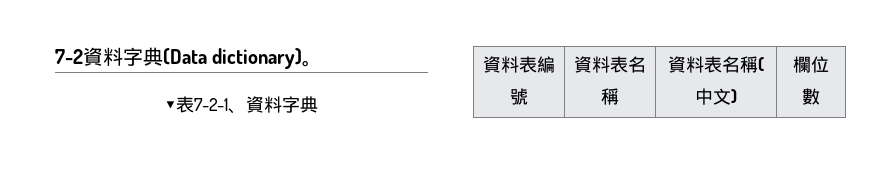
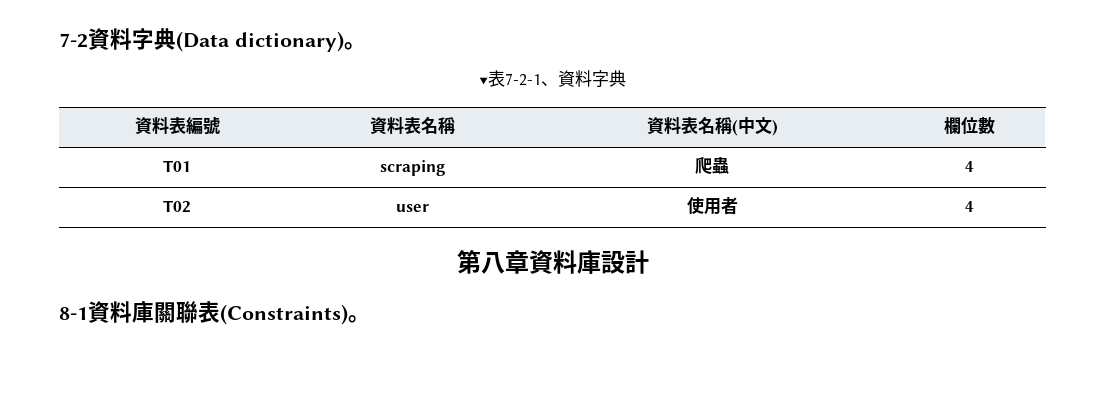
(820, 96) none -> [163,160,191,172] [379,160,446,176] [695,157,729,175] [965,161,974,172] [163,200,191,213] [396,204,429,212] [686,197,738,215] [965,201,974,212] [456,250,649,274] [59,301,370,325] // T01 | scraping | 爬蟲 | 4 // T02 | user | 使用者 | 4 // 第八章資料庫設計 // 8-1資料庫關聯表(Constraints)。

